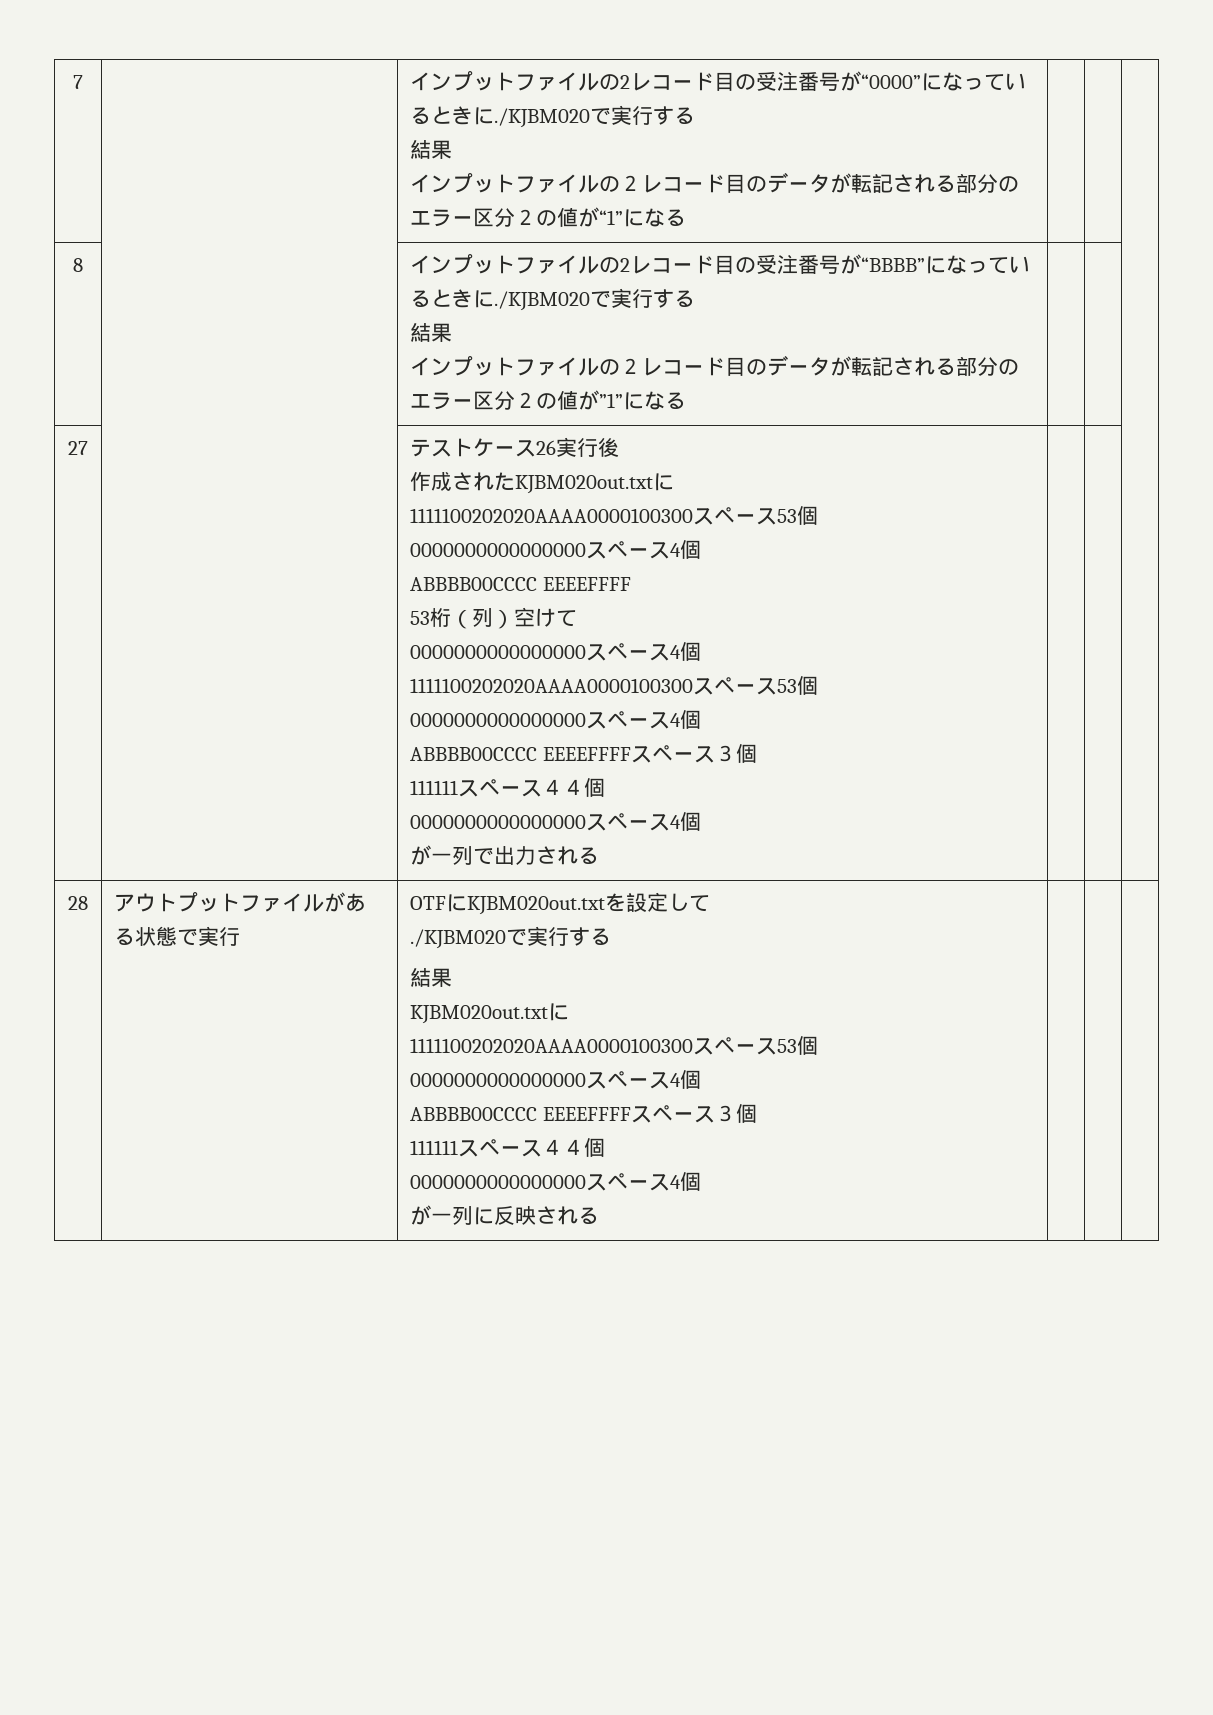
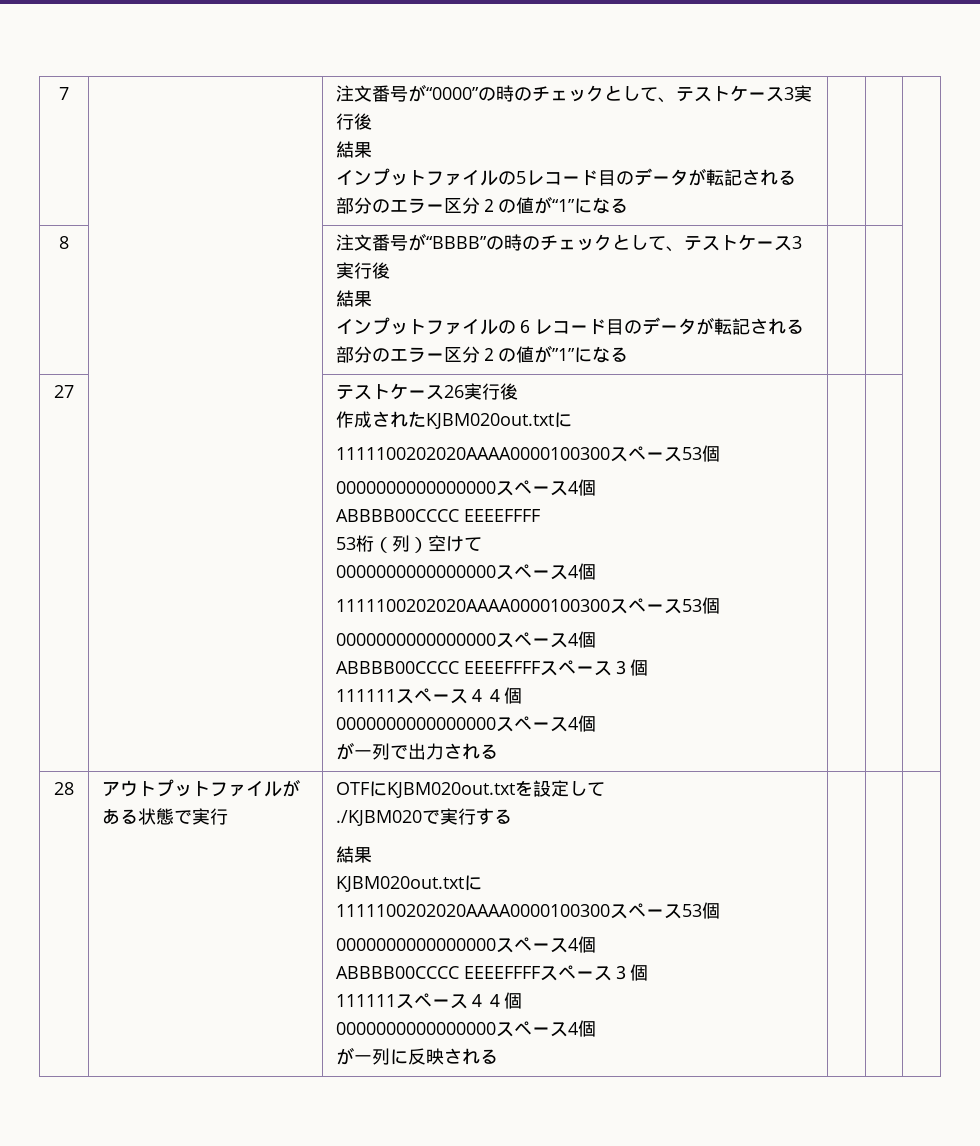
[410,71,1027,91] [410,105,696,128] [410,140,453,159] [410,173,642,193] インプットファイルの2レコード目の受注番号が“0000”になっているときに./KJBM020で実行する // 結果 // インプットファイルの２ -> [336,84,813,103] [336,113,373,130] [336,141,373,158] [336,168,527,186] 注文番号が“0000”の時のチェックとして、テストケース3実行後 // 結果 // インプットファイルの5
[410,254,1031,274] [410,288,696,311] [410,323,453,342] [410,356,642,376] インプットファイルの2レコード目の受注番号が“BBBB”になっているときに./KJBM020で実行する // 結果 // インプットファイルの２ -> [336,233,803,252] [336,262,391,279] [336,290,373,307] [336,317,535,335] 注文番号が“BBBB”の時のチェックとして、テストケース3実行後 // 結果 // インプットファイルの６

